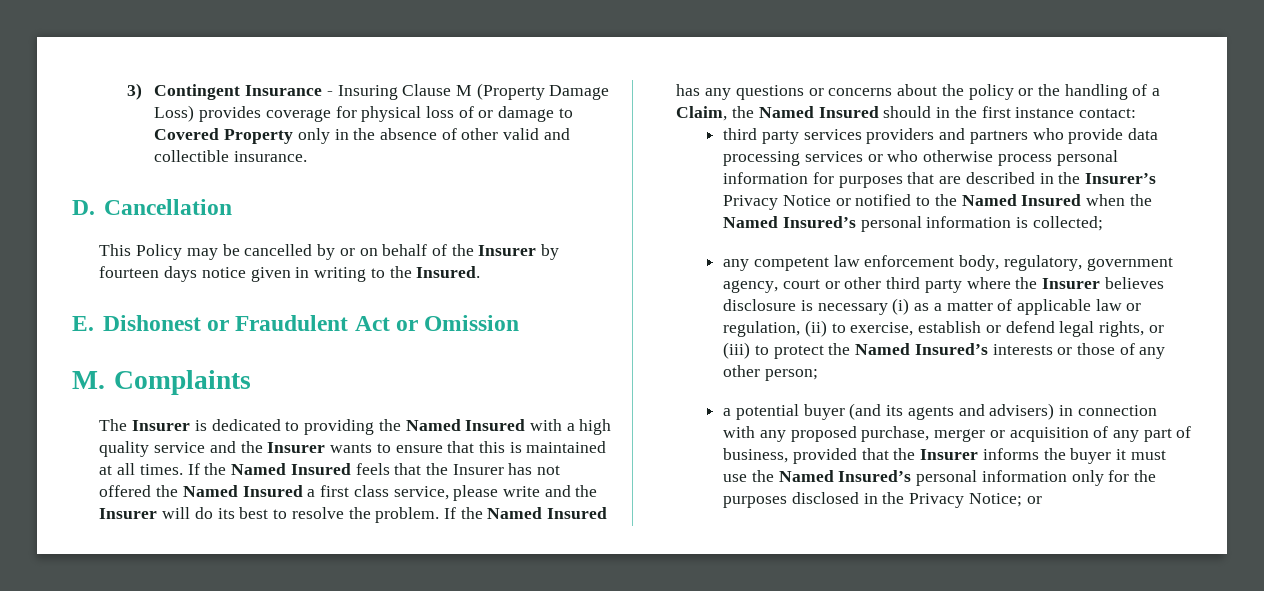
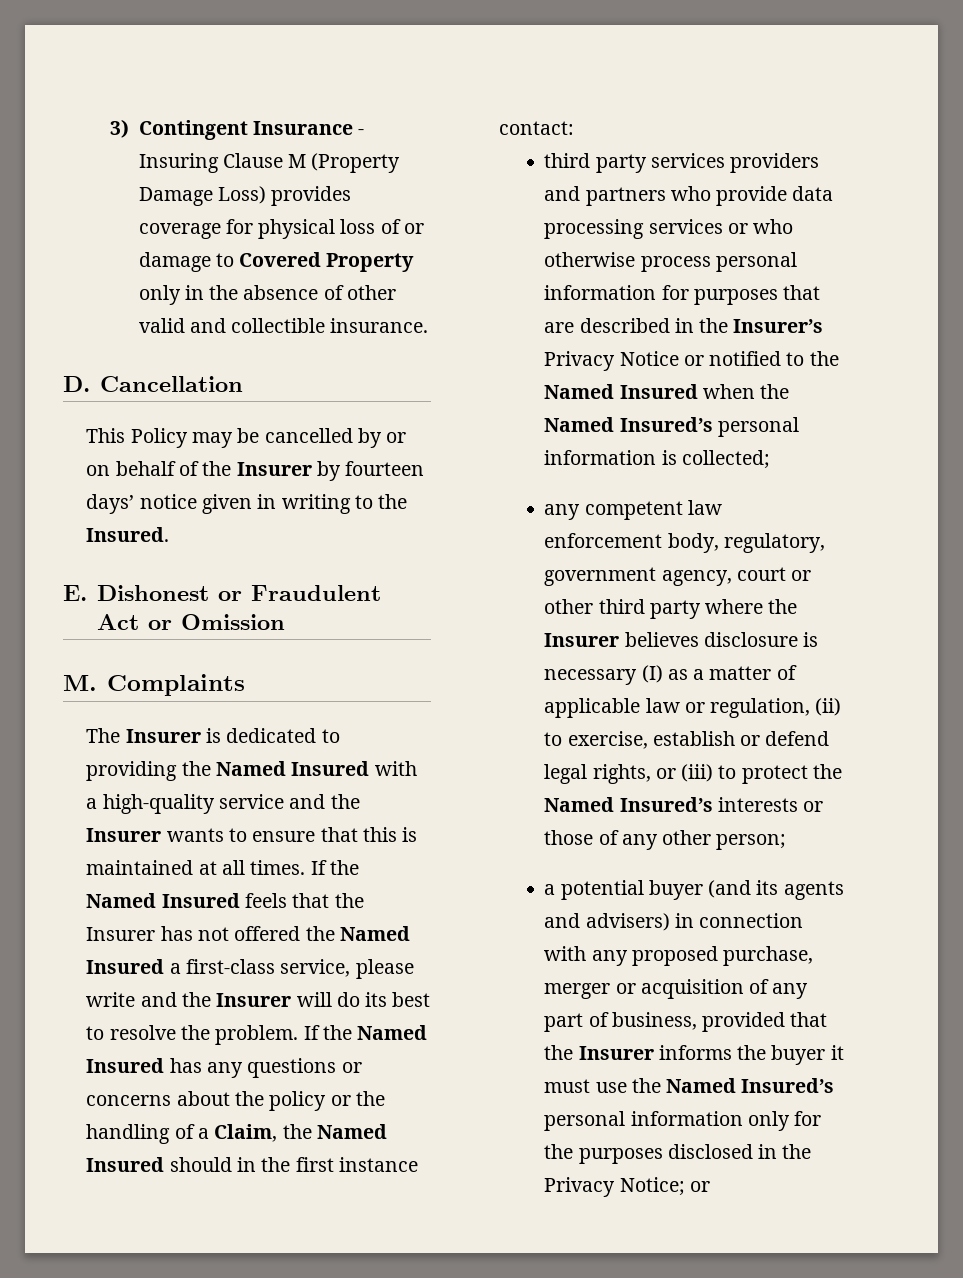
[164,266,198,282] days -> [86,494,135,514] days’
[579,419,612,435] [99,441,150,457] high quality -> [102,794,215,814] high-quality
[320,485,389,497] first class -> [185,959,275,974] first-class
[892,298,910,315] (i) -> [641,665,663,683] (I)

